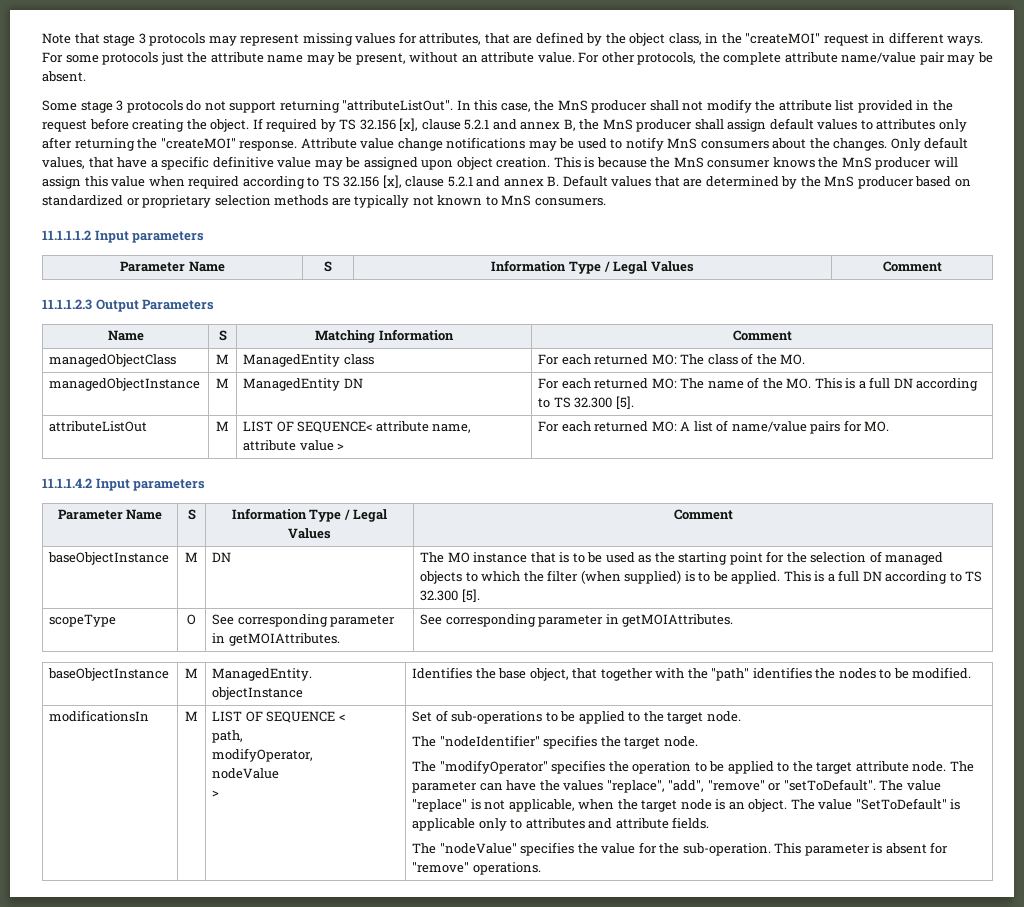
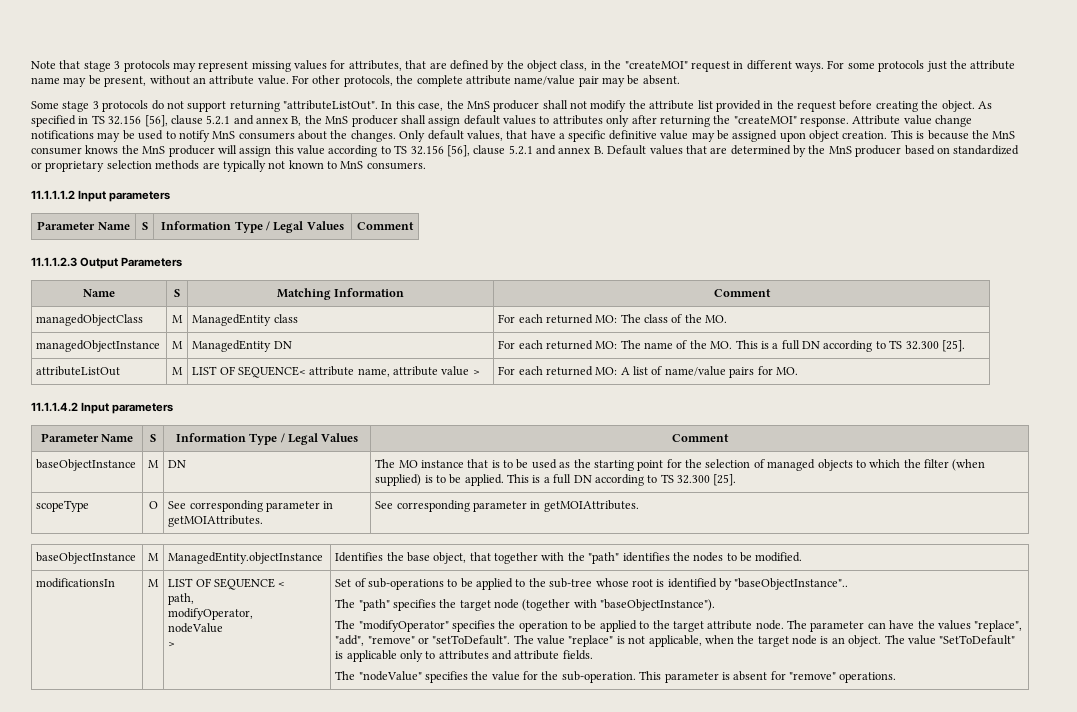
[252,118,419,132] If required by TS 32.156 [x], -> [977,101,992,109] [31,115,168,127] As specified in TS 32.156 [56],
[148,176,240,189] when required -> (325, 150) none
[382,175,402,188] [x], -> [446,145,470,157] [56],
[615,396,634,409] [5]. -> [941,340,965,352] [25].
[461,589,480,602] [5]. -> [713,474,737,486] [25].
[667,711,741,724] [412,735,540,747] target node. // The "nodeIdentifier" -> [549,578,849,590] [335,599,390,611] sub-tree whose root is identified by "baseObjectInstance".. // The "path"
[663,736,698,747] node. -> [494,599,716,611] node (together with "baseObjectInstance").

